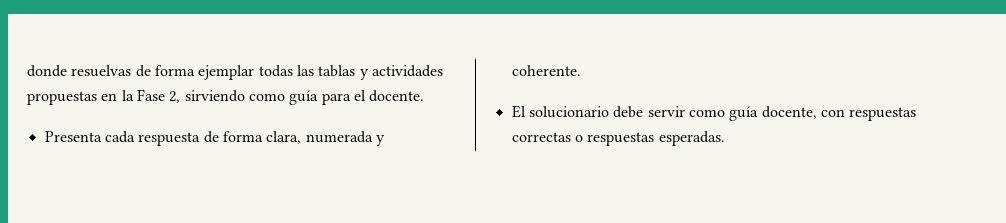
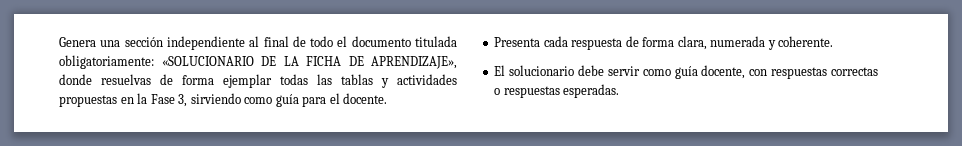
(27, 71) none -> [59,36,458,50] [59,55,457,69] Genera una sección independiente al final de todo el documento titulada obligatoriamente: «SOLUCIONARIO DE LA FICHA DE APRENDIZAJE»,
[169,91,181,103] 2, -> [178,94,188,107] 3,

